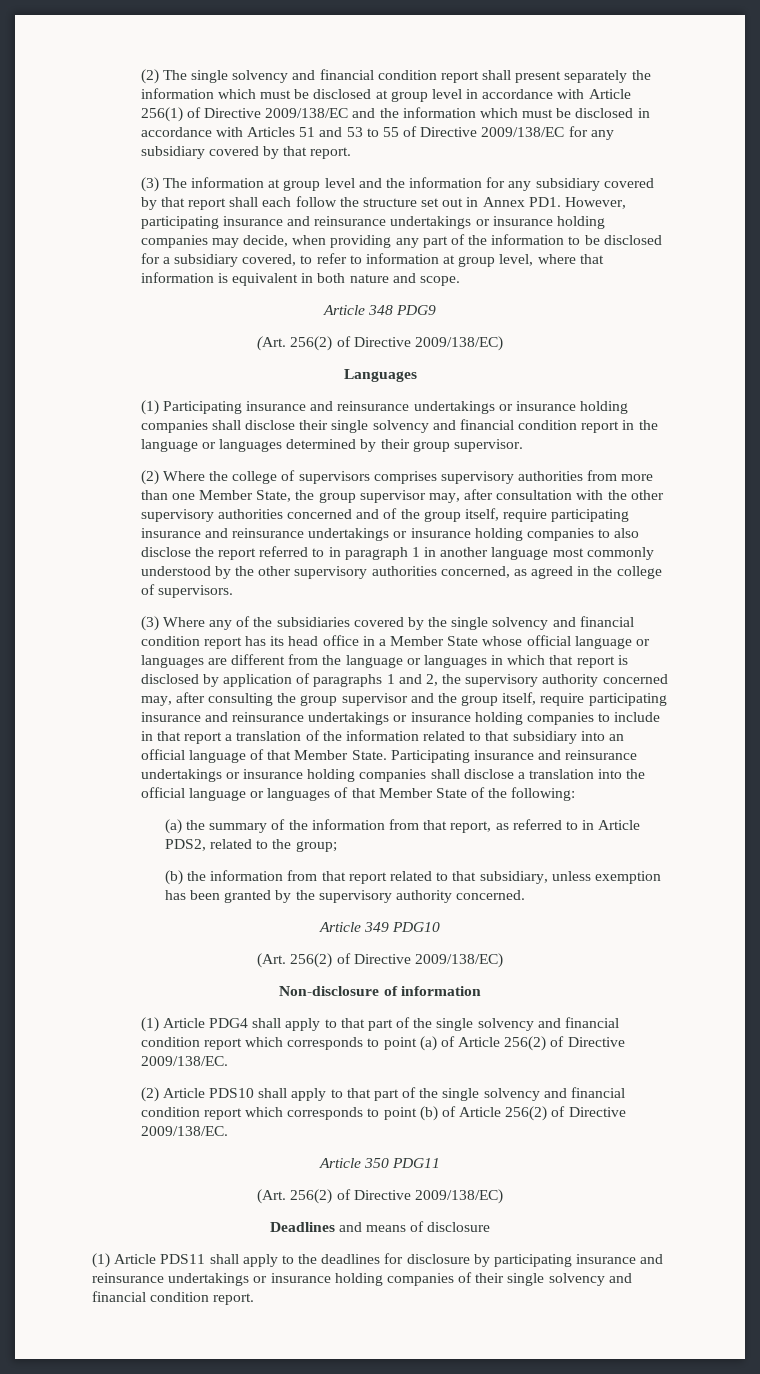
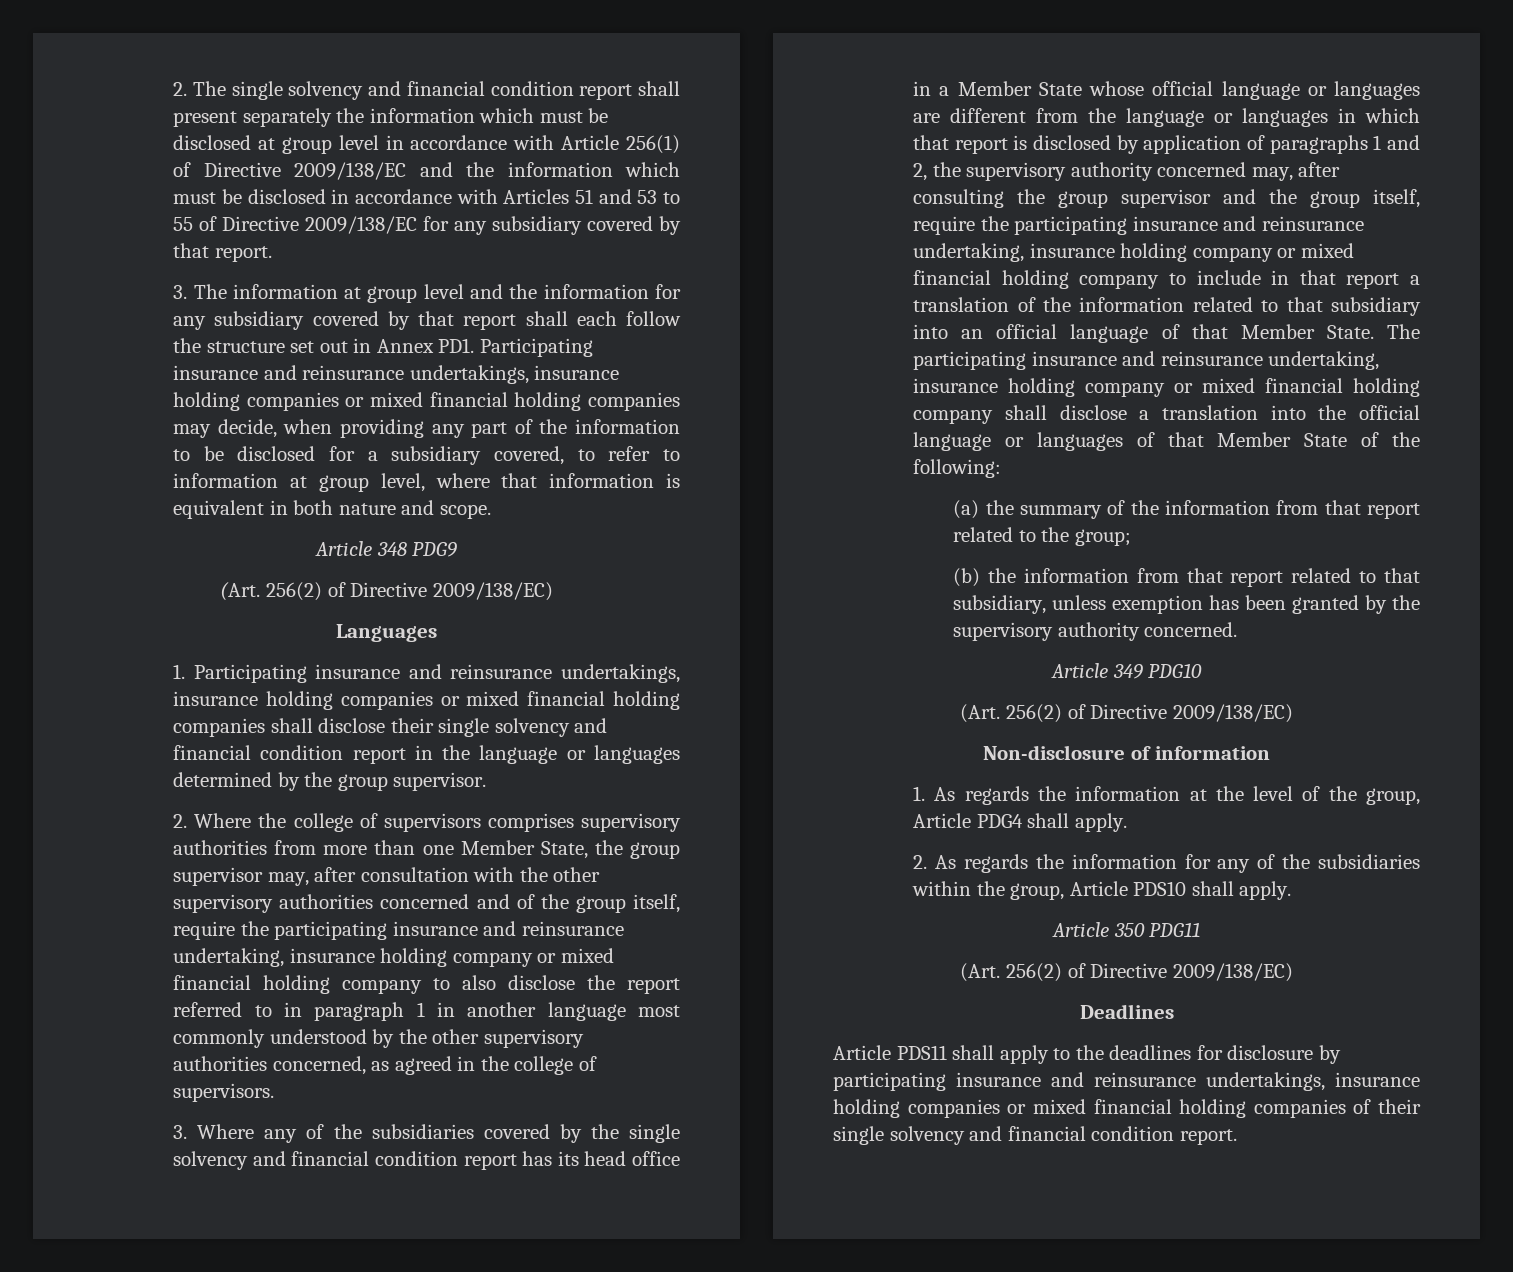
[140,69,159,84] (2) -> [173,82,188,96] 2.
[140,177,159,192] (3) -> [173,285,188,299] 3.
[565,197,627,209] [140,216,553,229] However, participating insurance and reinsurance undertakings or insurance -> [479,338,593,357] [173,365,620,384] [173,392,508,411] Participating insurance and reinsurance undertakings, insurance holding companies or mixed financial
[140,400,576,415] (1) Participating insurance and reinsurance undertakings or insurance -> [173,664,680,683] [173,691,606,710] 1. Participating insurance and reinsurance undertakings, insurance holding companies or mixed financial
[380,439,410,449] their -> [304,772,333,787] the
[140,470,159,485] (2) -> [173,814,188,828] 2.
[551,509,630,522] [140,528,594,541] participating insurance and reinsurance undertakings or insurance holding companies -> [240,921,624,940] [173,948,614,967] [173,975,423,994] the participating insurance and reinsurance undertaking, insurance holding company or mixed financial holding company
[140,616,159,631] (3) -> [173,1125,188,1139] 3.
[588,693,667,706] [140,712,594,725] participating insurance and reinsurance undertakings or insurance holding companies -> [980,216,1364,235] [913,243,1354,262] [913,270,1160,289] the participating insurance and reinsurance undertaking, insurance holding company or mixed financial holding company
[390,750,638,763] [140,769,427,782] Participating insurance and reinsurance undertakings or insurance holding companies -> [1387,324,1420,339] [913,351,1380,370] [913,378,1420,397] [913,409,994,424] The participating insurance and reinsurance undertaking, insurance holding company or mixed financial holding company
[450,819,641,833] [164,839,206,851] report, as referred to in Article PDS2, -> [1367,503,1420,519] report
[140,1017,620,1032] [140,1036,625,1051] [140,1056,228,1066] [140,1087,626,1102] [140,1106,626,1121] [140,1126,228,1136] (1) Article PDG4 shall apply to that part of the single solvency and financial condition report which corresponds to point (a) of Article 256(2) of Directive 2009/138/EC. // (2) Article PDS10 shall apply to that part of the single solvency and financial condition report which corresponds to point (b) of Article 256(2) of Directive 2009/138/EC. -> [913,786,1420,805] [913,813,1127,832] [913,854,1420,873] [912,881,1292,900] 1. As regards the information at the level of the group, Article PDG4 shall apply. // 2. As regards the information for any of the subsidiaries within the group, Article PDS10 shall apply.
[338,1221,491,1232] [92,1253,110,1268] and means of disclosure // (1) -> (1174, 1011) //
[168,1273,331,1286] undertakings or insurance -> [1206,1072,1420,1091] [833,1099,1172,1118] undertakings, insurance holding companies or mixed financial

